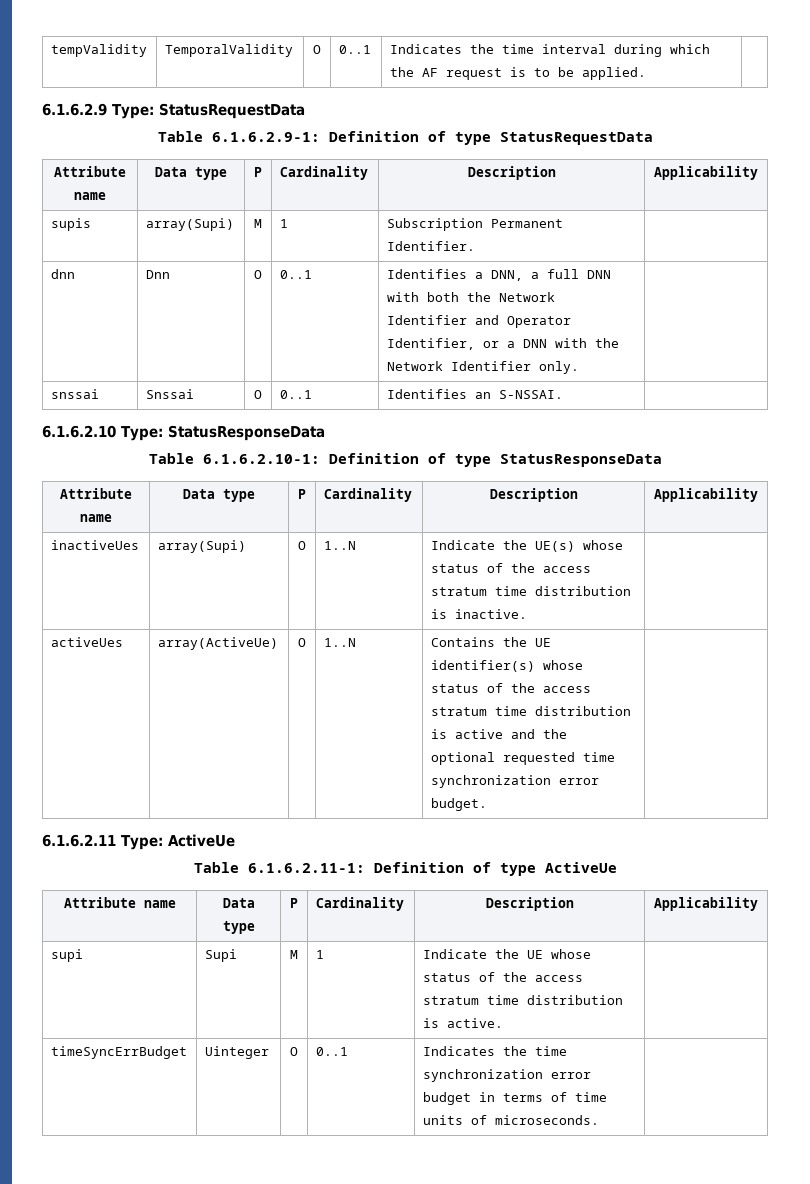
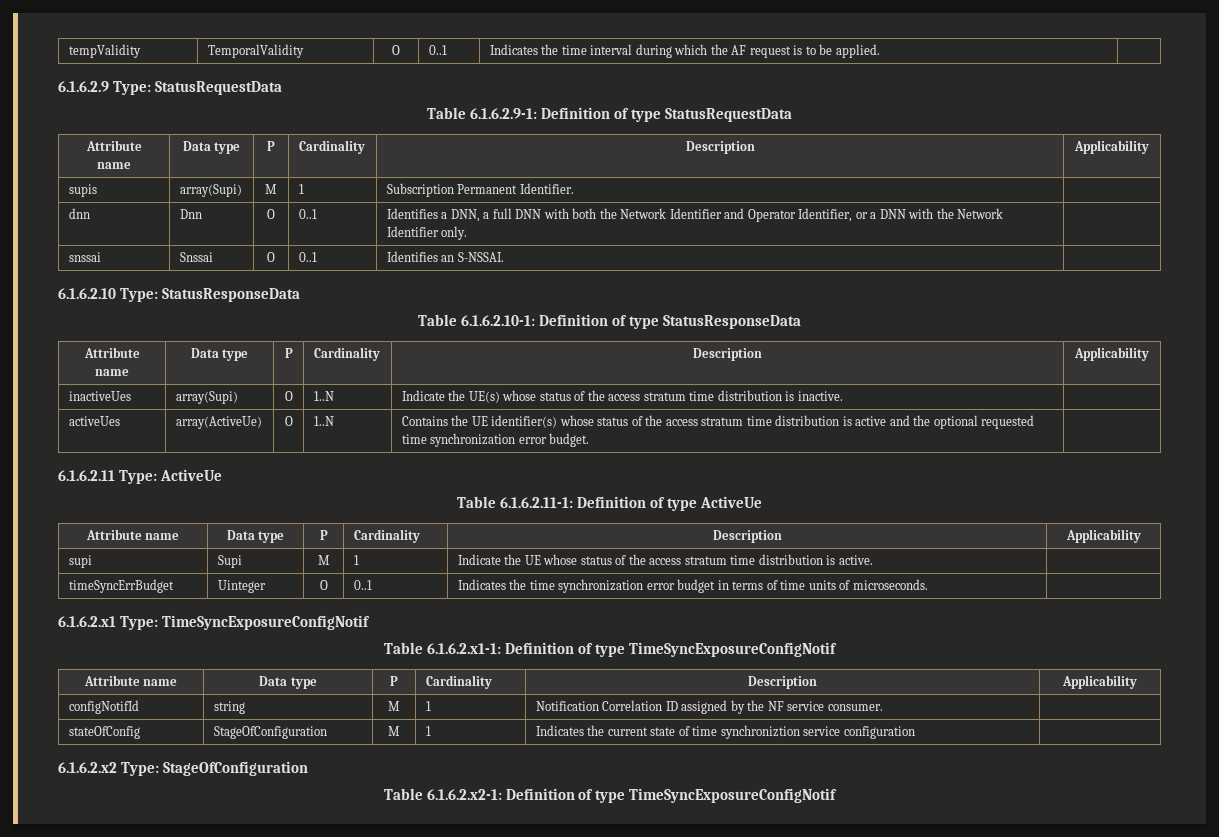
(599, 1120) none -> [58,615,370,630] [384,642,837,657] [83,675,178,686] [259,676,317,689] [390,676,398,686] [425,675,492,689] [748,676,817,689] [1062,675,1137,689] [68,700,139,714] [213,701,245,714] [388,701,400,711] [425,701,431,711] [535,700,883,714] [68,726,140,739] [213,726,327,739] [388,726,400,736] [425,726,431,736] [535,725,915,739] [58,761,308,776] [383,788,838,803] // 6.1.6.2.x1 Type: TimeSyncExposureConfigNotif // Table 6.1.6.2.x1-1: Definition of type TimeSyncExposureConfigNotif // Attribute name | Data type | P | Cardinality | Description | Applicability // configNotifId | string | M | 1 | Notification Correlation ID assigned by the NF service consumer. | // stateOfConfig | StageOfConfiguration | M | 1 | Indicates the current state of time synchroniztion service configuration | // 6.1.6.2.x2 Type: StageOfConfiguration // Table 6.1.6.2.x2-1: Definition of type TimeSyncExposureConfigNotif

